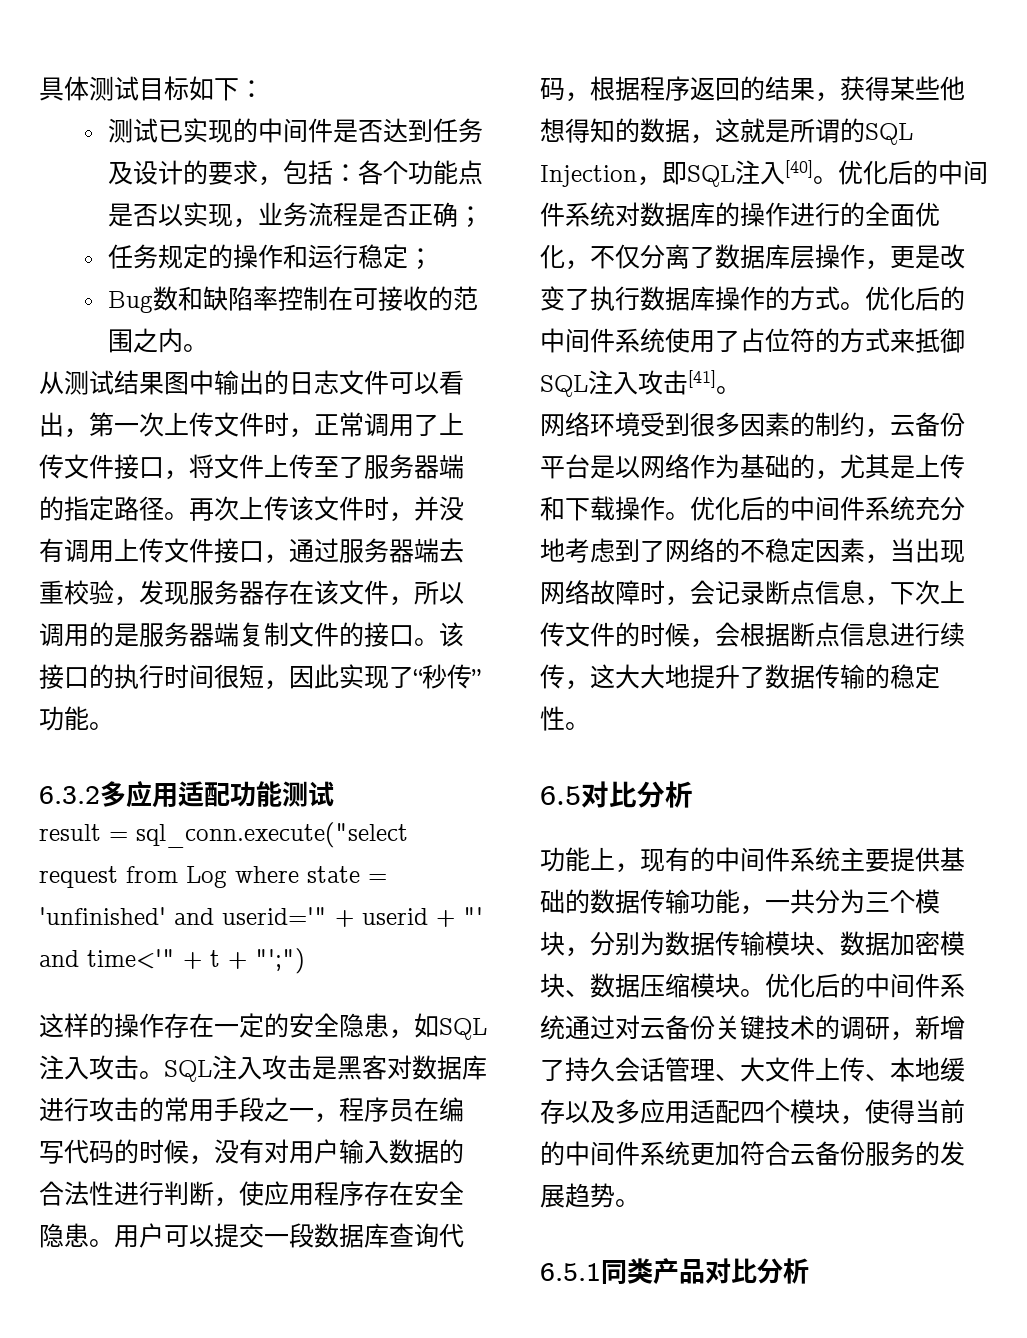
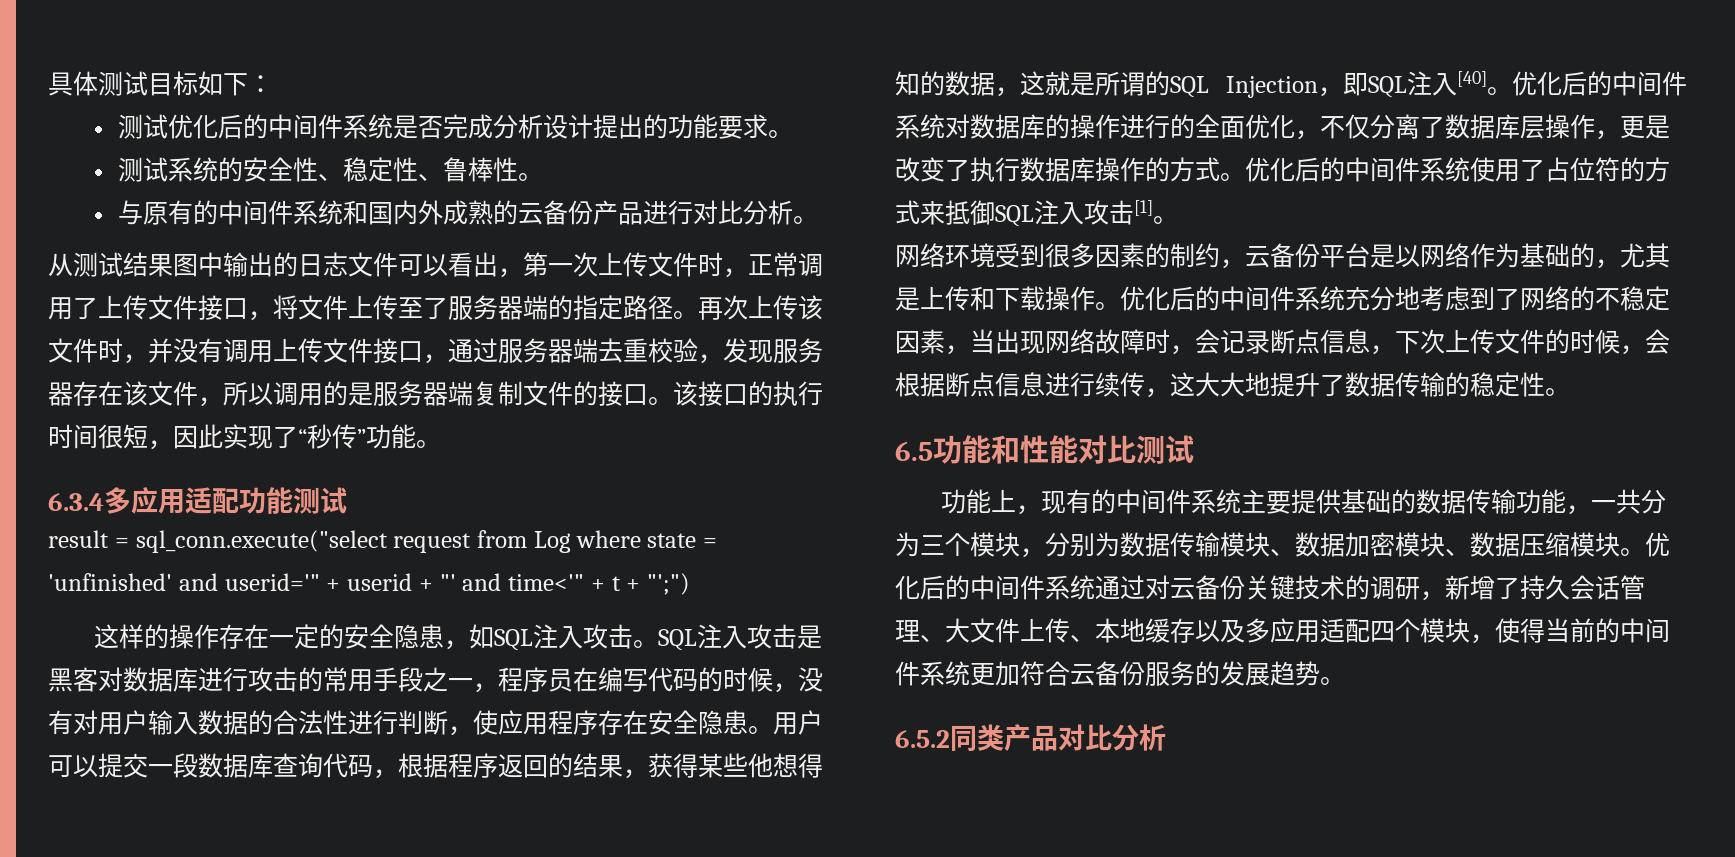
[157,118,483,143] [107,160,483,186] [107,202,483,228] [107,244,433,270] [107,286,478,313] [107,328,183,353] 已实现的中间件是否达到任务及设计的要求，包括：各个功能点是否以实现，业务流程是否正确； // 任务规定的操作和运行稳定； // Bug数和缺陷率控制在可接收的范围之内 -> [167,114,793,139] [117,157,543,182] [117,200,793,225] 优化后的中间件系统是否完成分析设计提出的功能要求。 // 测试系统的安全性、稳定性、鲁棒性。 // 与原有的中间件系统和国内外成熟的云备份产品进行对比分析
[39,786,100,804] 6.3.2 -> [48,493,104,511] 6.3.4
[688,370,716,388] [41] -> [1134,200,1153,216] [1]
[581,781,693,808] 对比分析 -> [933,435,1194,464] 功能和性能对比测试
[540,1263,601,1281] 6.5.1 -> [895,730,950,748] 6.5.2

